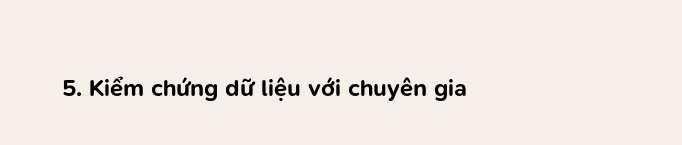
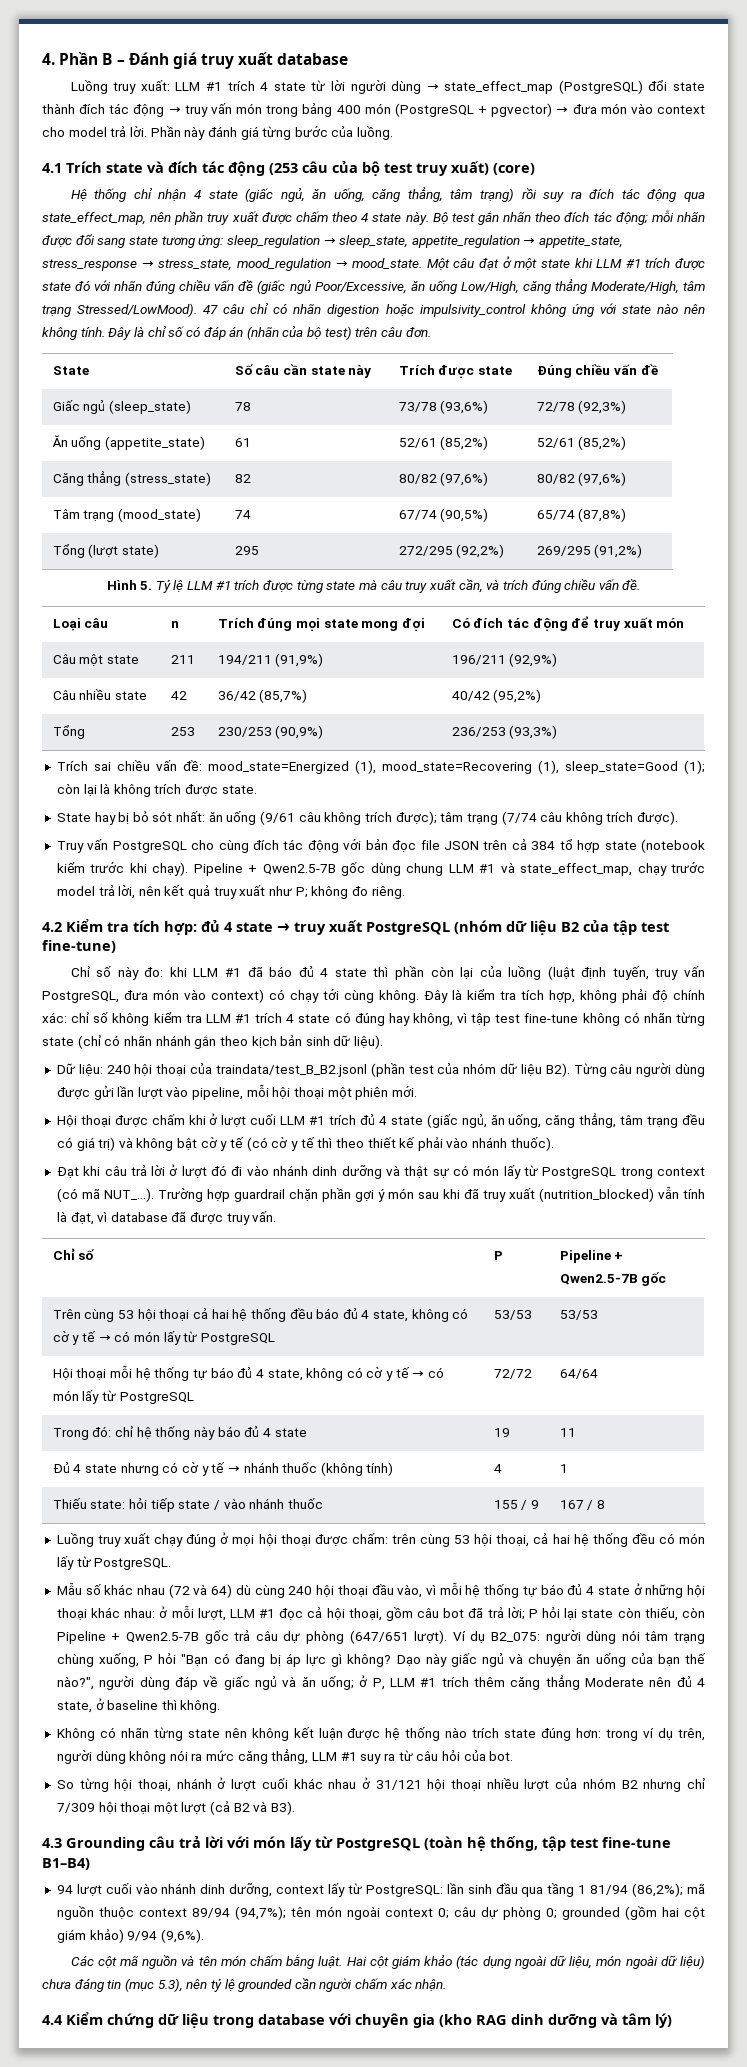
[62,80,82,96] 5. -> [42,52,349,69] [70,79,705,94] [42,103,705,117] [42,126,394,140] [42,161,535,176] [70,187,706,202] [42,210,705,225] [42,233,624,248] [42,256,705,271] [42,279,705,294] [42,303,706,317] [42,326,431,340] [52,366,89,375] [234,364,372,378] [398,365,513,378] [536,364,658,378] [52,400,192,414] [234,402,251,411] [398,400,489,414] [536,400,627,414] [51,435,206,450] [234,438,251,447] [398,436,489,450] [536,436,627,450] [52,471,212,486] [234,474,251,483] [398,472,489,486] [536,472,627,486] [52,508,202,522] [234,510,251,519] [398,508,489,522] [536,508,627,522] [52,543,160,558] [234,546,259,555] [398,544,505,558] [536,544,643,558] [106,579,641,593] [52,618,109,631] [170,621,179,628] [217,618,425,631] [451,616,685,631] [52,654,140,666] [170,655,195,664] [217,653,324,667] [451,653,558,667] [52,689,148,700] [170,691,187,700] [217,689,308,703] [451,689,542,703] [52,724,85,739] [170,727,195,736] [217,725,324,739] [451,725,558,739] [56,760,705,774] [56,783,257,797] [56,811,679,825] [56,838,706,853] [56,861,706,876] [56,885,405,899] [42,919,669,935] [42,940,116,953] [70,966,705,980] [42,988,705,1003] [42,1011,705,1026] [42,1035,384,1049] [56,1063,705,1077] [56,1084,417,1100] [56,1113,705,1128] [56,1137,554,1151] [56,1164,705,1179] [56,1186,705,1202] [56,1211,277,1225] [52,1248,96,1260] [493,1251,503,1260] [559,1250,624,1263] [559,1272,667,1286] [52,1308,469,1322] [52,1331,275,1345] [493,1310,532,1320] [559,1310,598,1320] [52,1365,445,1381] [52,1390,194,1404] [493,1369,532,1379] [559,1369,598,1379] [52,1426,307,1440] [493,1428,510,1437] [559,1428,576,1437] [52,1462,394,1476] [493,1464,502,1473] [559,1464,568,1473] [52,1498,323,1512] [493,1500,540,1510] [559,1500,606,1510] [56,1532,706,1547] [56,1556,172,1570] [56,1582,705,1598] [56,1605,705,1621] [56,1630,706,1644] [56,1653,706,1667] [56,1675,705,1690] [56,1698,221,1713] [56,1727,705,1741] [56,1749,514,1764] [56,1777,705,1792] [56,1801,296,1815] [42,1836,671,1851] [42,1858,90,1870] [56,1883,706,1897] [56,1906,705,1920] [56,1929,204,1943] [70,1955,705,1969] [42,1978,447,1992] [42,2015,63,2025] 4. Phần B – Đánh giá truy xuất database // Luồng truy xuất: LLM #1 trích 4 state từ lời người dùng → state_effect_map (PostgreSQL) đổi state thành đích tác động → truy vấn món trong bảng 400 món (PostgreSQL + pgvector) → đưa món vào context cho model trả lời. Phần này đánh giá từng bước của luồng. // 4.1 Trích state và đích tác động (253 câu của bộ test truy xuất) (core) // Hệ thống chỉ nhận 4 state (giấc ngủ, ăn uống, căng thẳng, tâm trạng) rồi suy ra đích tác động qua state_effect_map, nên phần truy xuất được chấm theo 4 state này. Bộ test gắn nhãn theo đích tác động; mỗi nhãn được đổi sang state tương ứng: sleep_regulation → sleep_state, appetite_regulation → appetite_state, stress_response → stress_state, mood_regulation → mood_state. Một câu đạt ở một state khi LLM #1 trích được state đó với nhãn đúng chiều vấn đề (giấc ngủ Poor/Excessive, ăn uống Low/High, căng thẳng Moderate/High, tâm trạng Stressed/LowMood). 47 câu chỉ có nhãn digestion hoặc impulsivity_control không ứng với state nào nên không tính. Đây là chỉ số có đáp án (nhãn của bộ test) trên câu đơn. // State | Số câu cần state này | Trích được state | Đúng chiều vấn đề // Giấc ngủ (sleep_state) | 78 | 73/78 (93,6%) | 72/78 (92,3%) // Ăn uống (appetite_state) | 61 | 52/61 (85,2%) | 52/61 (85,2%) // Căng thẳng (stress_state) | 82 | 80/82 (97,6%) | 80/82 (97,6%) // Tâm trạng (mood_state) | 74 | 67/74 (90,5%) | 65/74 (87,8%) // Tổng (lượt state) | 295 | 272/295 (92,2%) | 269/295 (91,2%) // Hình 5. Tỷ lệ LLM #1 trích được từng state mà câu truy xuất cần, và trích đúng chiều vấn đề. // Loại câu | n | Trích đúng mọi state mong đợi | Có đích tác động để truy xuất món // Câu một state | 211 | 194/211 (91,9%) | 196/211 (92,9%) // Câu nhiều state | 42 | 36/42 (85,7%) | 40/42 (95,2%) // Tổng | 253 | 230/253 (90,9%) | 236/253 (93,3%) // Trích sai chiều vấn đề: mood_state=Energized (1), mood_state=Recovering (1), sleep_state=Good (1); còn lại là không trích được state. // State hay bị bỏ sót nhất: ăn uống (9/61 câu không trích được); tâm trạng (7/74 câu không trích được). // Truy vấn PostgreSQL cho cùng đích tác động với bản đọc file JSON trên cả 384 tổ hợp state (notebook kiểm trước khi chạy). Pipeline + Qwen2.5-7B gốc dùng chung LLM #1 và state_effect_map, chạy trước model trả lời, nên kết quả truy xuất như P; không đo riêng. // 4.2 Kiểm tra tích hợp: đủ 4 state → truy xuất PostgreSQL (nhóm dữ liệu B2 của tập test fine-tune) // Chỉ số này đo: khi LLM #1 đã báo đủ 4 state thì phần còn lại của luồng (luật định tuyến, truy vấn PostgreSQL, đưa món vào context) có chạy tới cùng không. Đây là kiểm tra tích hợp, không phải độ chính xác: chỉ số không kiểm tra LLM #1 trích 4 state có đúng hay không, vì tập test fine-tune không có nhãn từng state (chỉ có nhãn nhánh gắn theo kịch bản sinh dữ liệu). // Dữ liệu: 240 hội thoại của traindata/test_B_B2.jsonl (phần test của nhóm dữ liệu B2). Từng câu người dùng được gửi lần lượt vào pipeline, mỗi hội thoại một phiên mới. // Hội thoại được chấm khi ở lượt cuối LLM #1 trích đủ 4 state (giấc ngủ, ăn uống, căng thẳng, tâm trạng đều có giá trị) và không bật cờ y tế (có cờ y tế thì theo thiết kế phải vào nhánh thuốc). // Đạt khi câu trả lời ở lượt đó đi vào nhánh dinh dưỡng và thật sự có món lấy từ PostgreSQL trong context (có mã NUT_…). Trường hợp guardrail chặn phần gợi ý món sau khi đã truy xuất (nutrition_blocked) vẫn tính là đạt, vì database đã được truy vấn. // Chỉ số | P | Pipeline + Qwen2.5-7B gốc // Trên cùng 53 hội thoại cả hai hệ thống đều báo đủ 4 state, không có cờ y tế → có món lấy từ PostgreSQL | 53/53 | 53/53 // Hội thoại mỗi hệ thống tự báo đủ 4 state, không có cờ y tế → có món lấy từ PostgreSQL | 72/72 | 64/64 // Trong đó: chỉ hệ thống này báo đủ 4 state | 19 | 11 // Đủ 4 state nhưng có cờ y tế → nhánh thuốc (không tính) | 4 | 1 // Thiếu state: hỏi tiếp state / vào nhánh thuốc | 155 / 9 | 167 / 8 // Luồng truy xuất chạy đúng ở mọi hội thoại được chấm: trên cùng 53 hội thoại, cả hai hệ thống đều có món lấy từ PostgreSQL. // Mẫu số khác nhau (72 và 64) dù cùng 240 hội thoại đầu vào, vì mỗi hệ thống tự báo đủ 4 state ở những hội thoại khác nhau: ở mỗi lượt, LLM #1 đọc cả hội thoại, gồm câu bot đã trả lời; P hỏi lại state còn thiếu, còn Pipeline + Qwen2.5-7B gốc trả câu dự phòng (647/651 lượt). Ví dụ B2_075: người dùng nói tâm trạng chùng xuống, P hỏi "Bạn có đang bị áp lực gì không? Dạo này giấc ngủ và chuyện ăn uống của bạn thế nào?", người dùng đáp về giấc ngủ và ăn uống; ở P, LLM #1 trích thêm căng thẳng Moderate nên đủ 4 state, ở baseline thì không. // Không có nhãn từng state nên không kết luận được hệ thống nào trích state đúng hơn: trong ví dụ trên, người dùng không nói ra mức căng thẳng, LLM #1 suy ra từ câu hỏi của bot. // So từng hội thoại, nhánh ở lượt cuối khác nhau ở 31/121 hội thoại nhiều lượt của nhóm B2 nhưng chỉ 7/309 hội thoại một lượt (cả B2 và B3). // 4.3 Grounding câu trả lời với món lấy từ PostgreSQL (toàn hệ thống, tập test fine-tune B1–B4) // 94 lượt cuối vào nhánh dinh dưỡng, context lấy từ PostgreSQL: lần sinh đầu qua tầng 1 81/94 (86,2%); mã nguồn thuộc context 89/94 (94,7%); tên món ngoài context 0; câu dự phòng 0; grounded (gồm hai cột giám khảo) 9/94 (9,6%). // Các cột mã nguồn và tên món chấm bằng luật. Hai cột giám khảo (tác dụng ngoài dữ liệu, món ngoài dữ liệu) chưa đáng tin (mục 5.3), nên tỷ lệ grounded cần người chấm xác nhận. // 4.4
(301, 89) none -> [213,2014,325,2028] trong database
(467, 90) none -> [439,2013,672,2028] (kho RAG dinh dưỡng và tâm lý)

